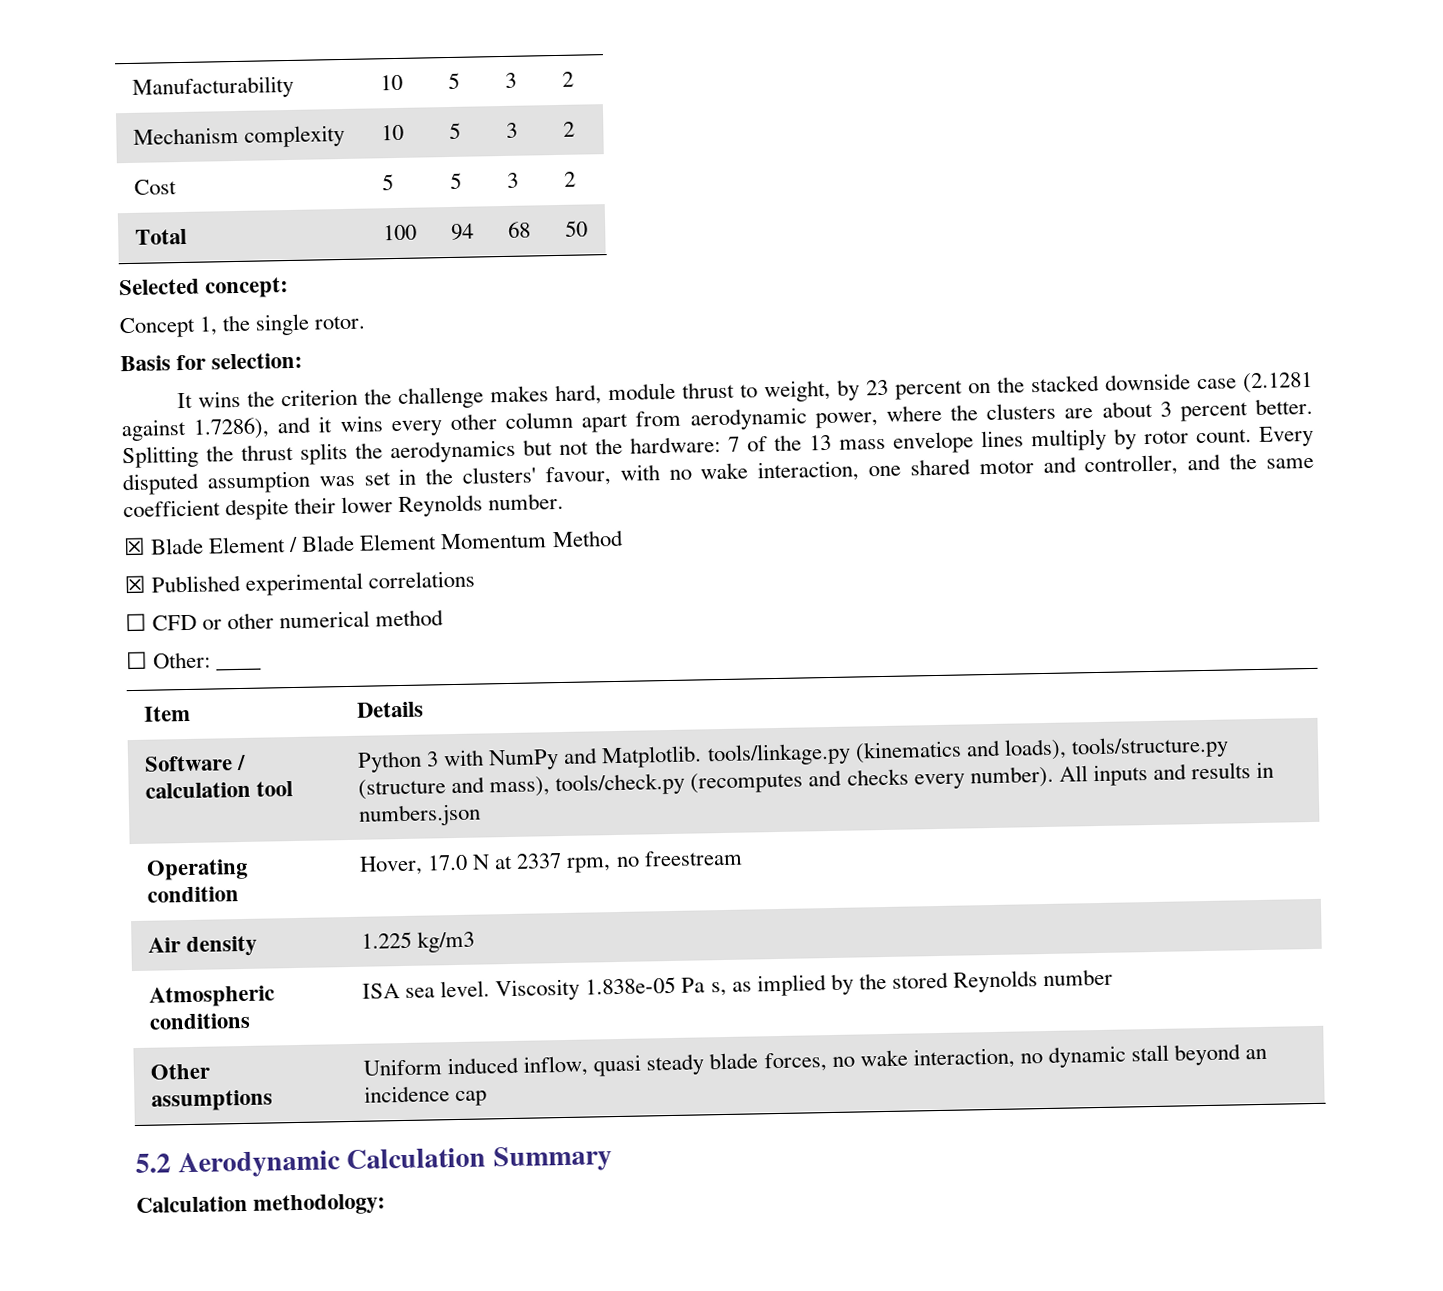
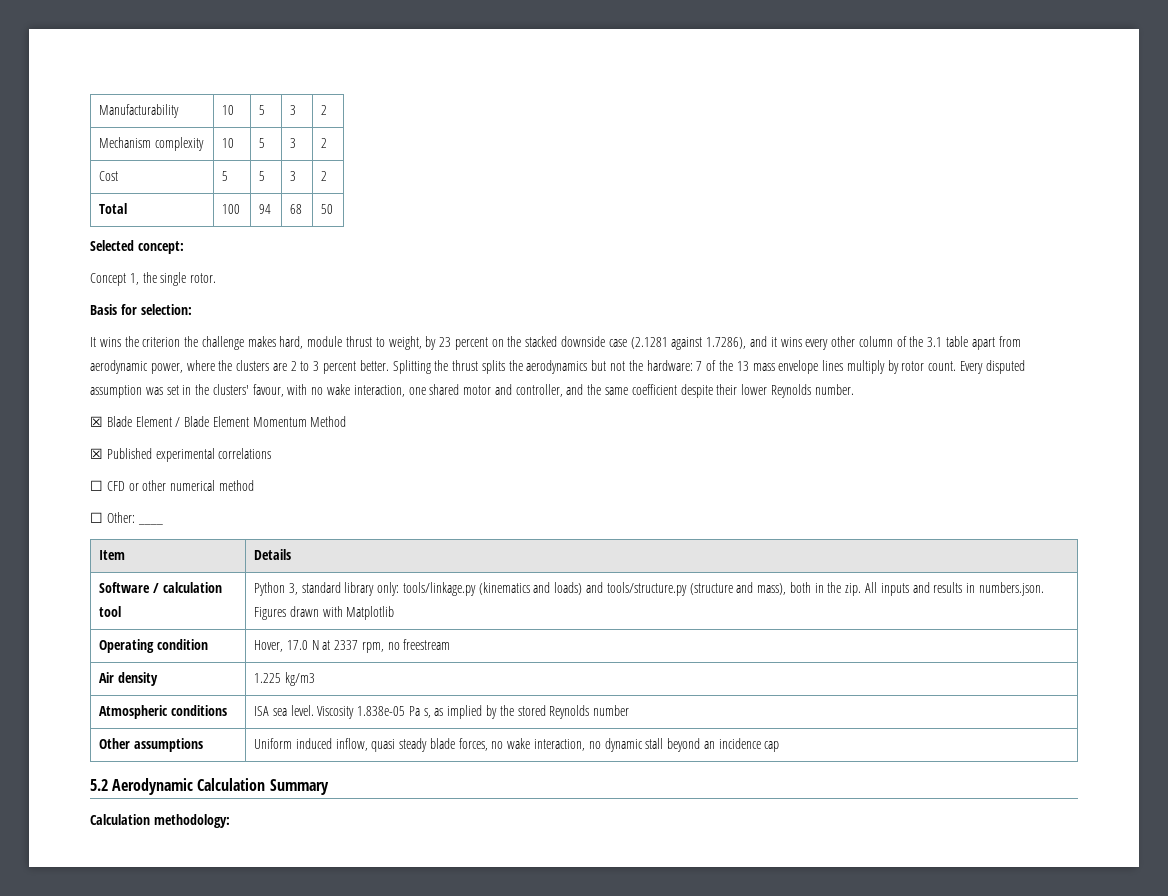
(574, 420) none -> [896,336,968,347] of the 3.1 table
[1101,400,1153,418] about -> [290,361,310,371] 2 to
[426,745,703,771] 3 with NumPy and Matplotlib. -> [288,582,400,596] 3, standard library only:
[1003,738,1067,761] loads), -> [554,582,604,595] loads) and
[555,765,1054,797] tools/check.py (recomputes and checks every number). -> [789,582,862,596] both in the zip.
[358,803,482,827] numbers.json -> [978,582,1044,596] [253,606,395,620] numbers.json. Figures drawn with Matplotlib

